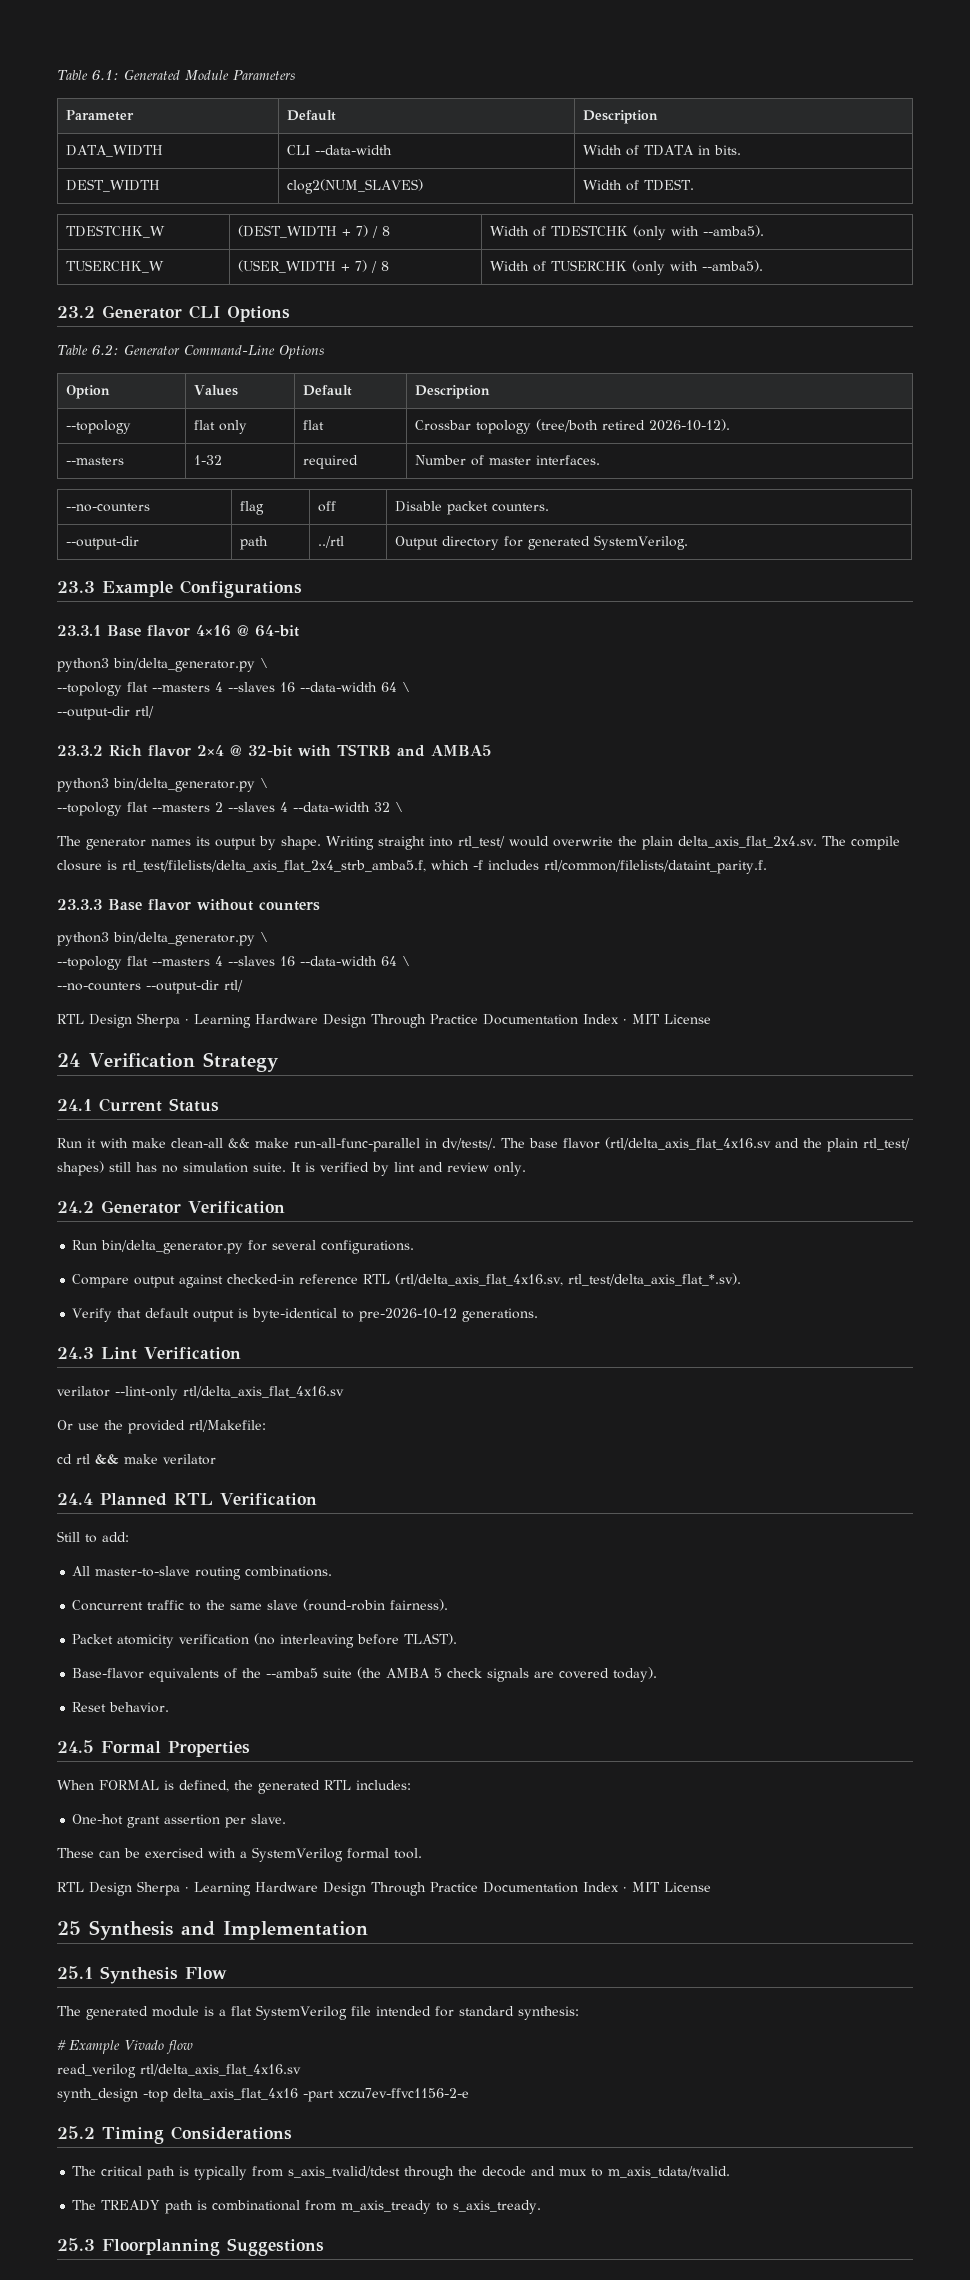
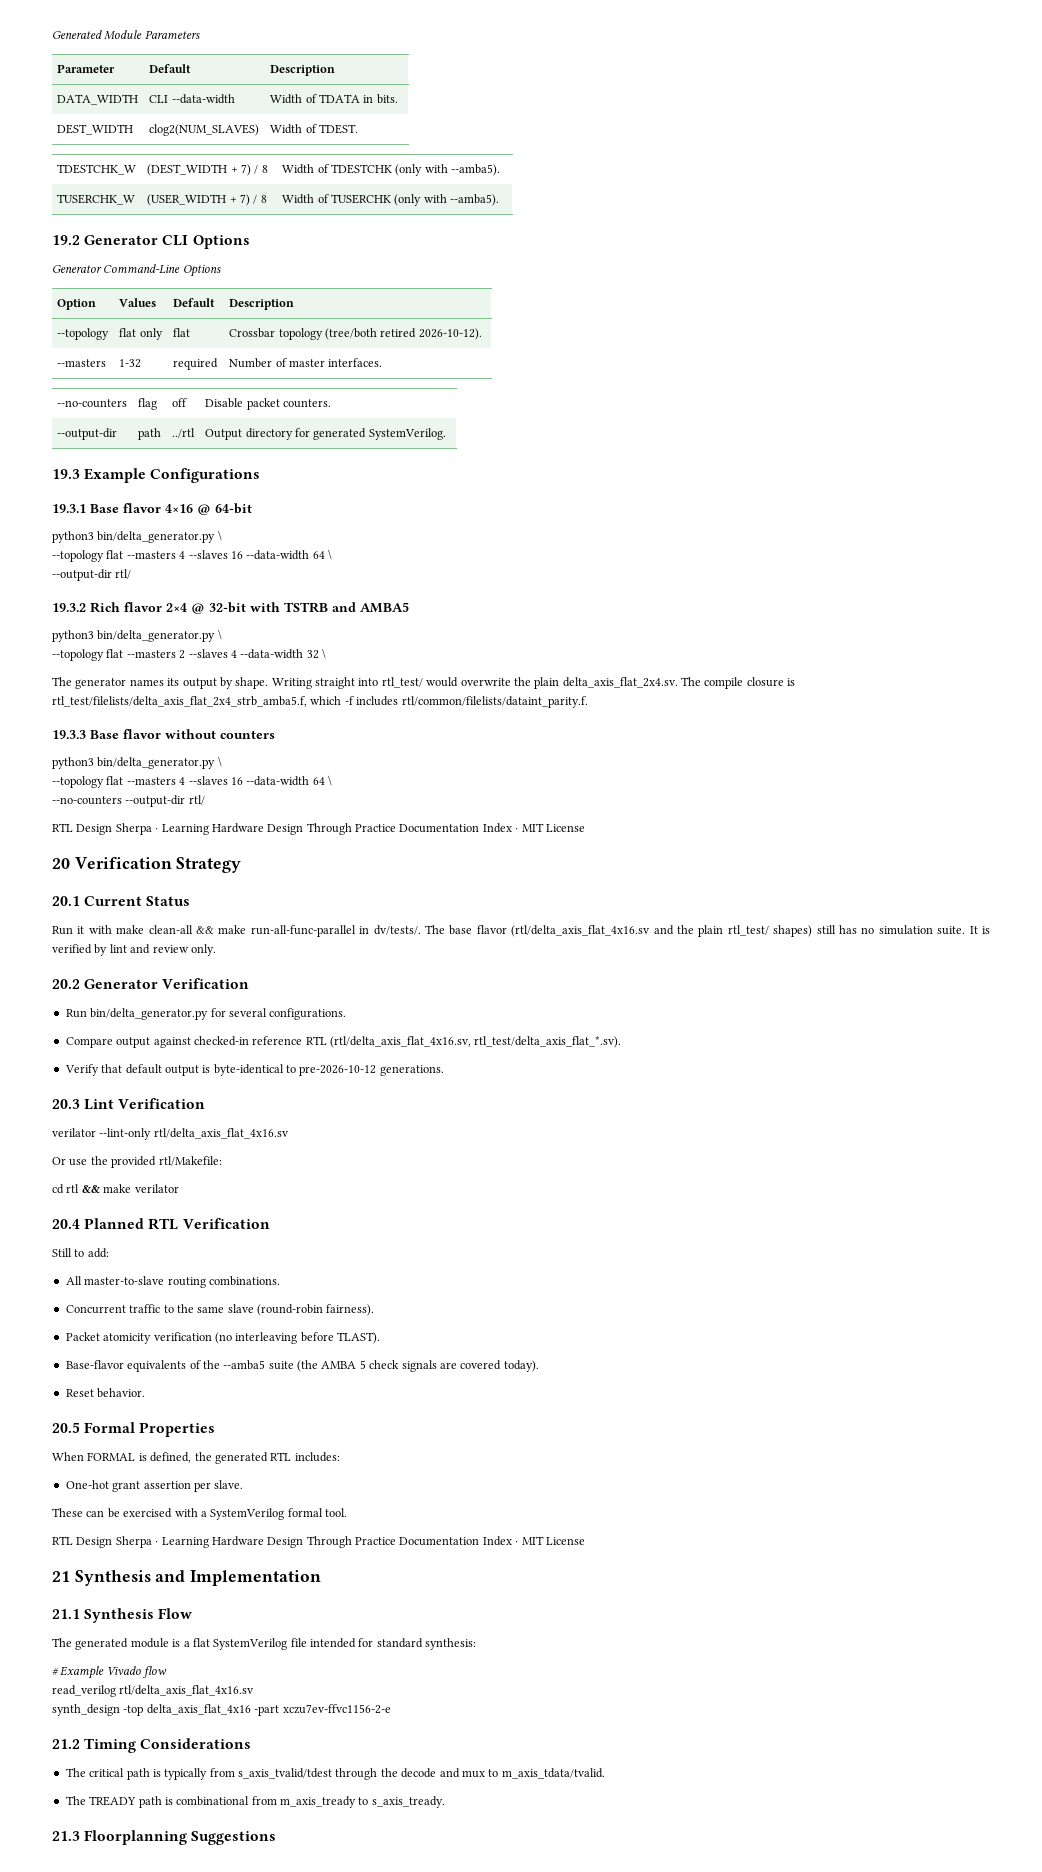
[57,70,119,80] Table 6.1: -> (52, 34) none
[57,306,95,318] 23.2 -> [52,235,80,245] 19.2
[57,344,119,355] Table 6.2: -> (250, 242) none
[57,581,95,593] 23.3 -> [52,469,80,479] 19.3
[57,625,101,636] 23.3.1 -> [52,504,86,513] 19.3.1
[57,745,103,756] 23.3.2 -> [52,603,86,612] 19.3.2
[57,899,102,910] 23.3.3 -> [52,730,86,739] 19.3.3
[57,1053,81,1067] 24 -> [52,858,70,869] 20
[57,1099,92,1111] 24.1 -> [52,896,80,906] 20.1
[57,1201,94,1213] 24.2 -> [52,979,80,989] 20.2
[57,1347,94,1359] 24.3 -> [52,1099,80,1109] 20.3
[57,1493,93,1505] 24.4 -> [52,1219,80,1229] 20.4
[57,1740,94,1753] 24.5 -> [52,1422,80,1433] 20.5
[57,1921,81,1935] 25 -> [52,1571,70,1582] 21
[57,1966,93,1979] 25.1 -> [52,1609,80,1619] 21.1
[57,2126,95,2139] 25.2 -> [52,1739,80,1749] 21.2
[57,2238,95,2251] 25.3 -> [52,1831,80,1841] 21.3

